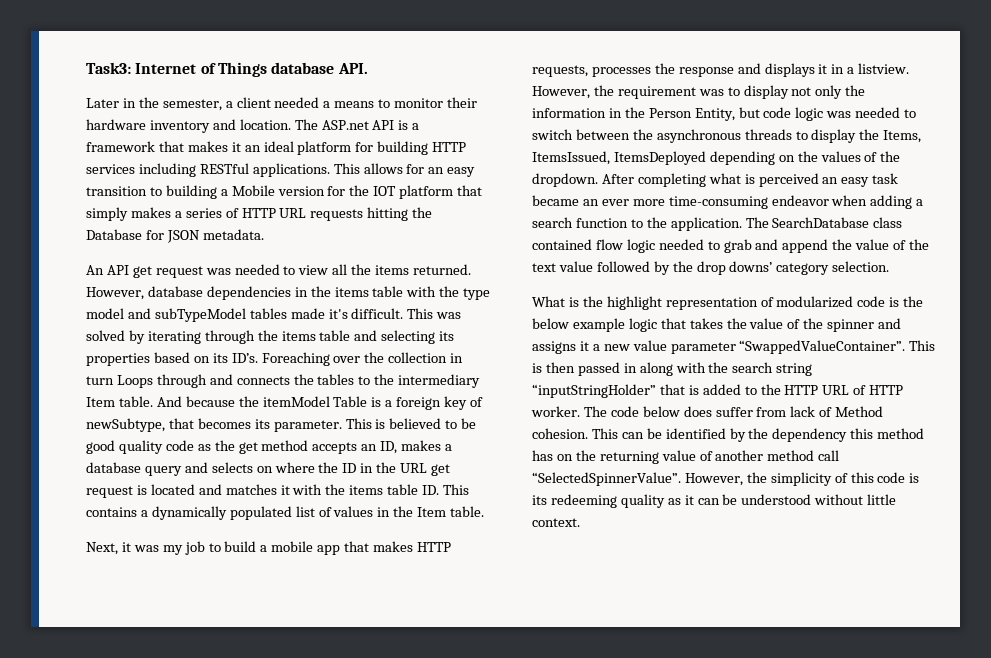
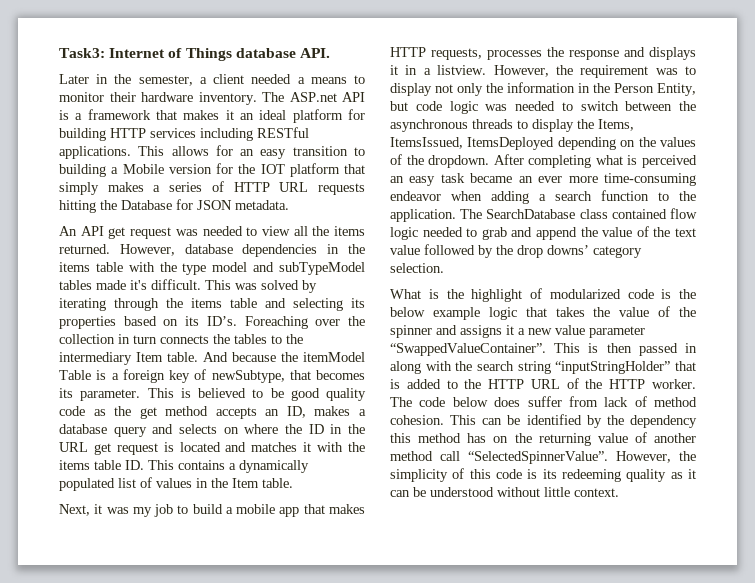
[149,119,291,133] inventory and location. -> [198,92,257,105] inventory.
[116,374,233,388] Loops through and -> (157, 339) none
[665,297,758,310] representation -> (523, 295) none
(867, 390) none -> [585,379,603,389] the
[835,406,884,417] Method -> [654,397,697,407] method

